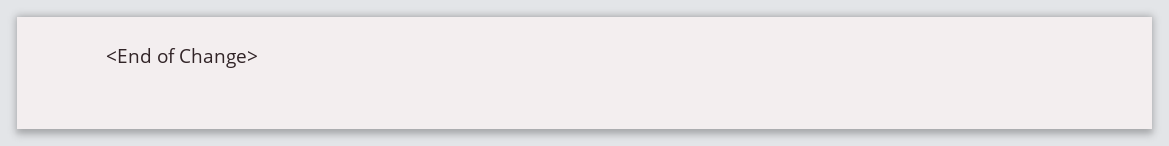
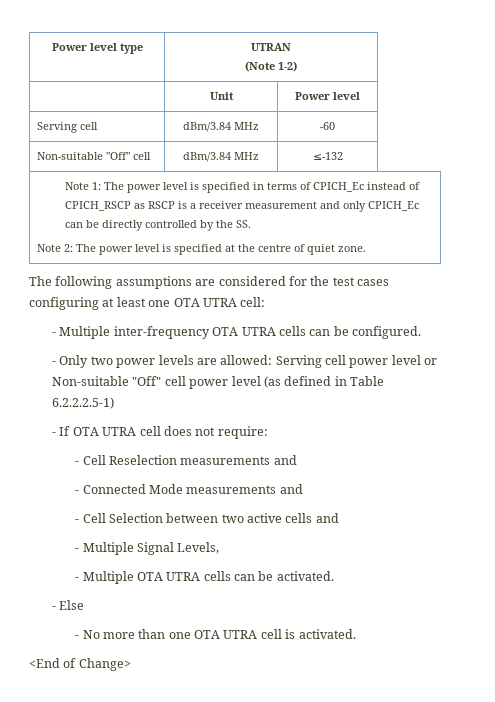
(106, 55) none -> [51,43,143,54] [250,43,291,51] [244,61,297,72] [209,92,234,100] [295,92,360,100] [37,122,99,133] [183,122,259,132] [320,122,335,130] [37,152,152,160] [183,152,259,162] [312,152,343,160] [64,182,420,193] [64,201,419,212] [64,220,251,231] [37,244,367,255] [29,276,389,289] [29,297,266,310] [52,326,422,339] [52,355,438,368] [52,376,385,389] [52,397,115,409] [52,426,268,439] [75,455,297,465] [75,484,303,494] [75,513,339,523] [75,542,220,555] [75,571,334,584] [52,600,85,610] [75,629,356,639] Power level type | UTRAN // (Note 1-2) // | Unit | Power level // Serving cell | dBm/3.84 MHz | -60 // Non-suitable "Off" cell | dBm/3.84 MHz | ≤-132 // Note 1: The power level is specified in terms of CPICH_Ec instead of CPICH_RSCP as RSCP is a receiver measurement and only CPICH_Ec can be directly controlled by the SS. // Note 2: The power level is specified at the centre of quiet zone. // The following assumptions are considered for the test cases configuring at least one OTA UTRA cell: // - Multiple inter-frequency OTA UTRA cells can be configured. // - Only two power levels are allowed: Serving cell power level or Non-suitable "Off" cell power level (as defined in Table 6.2.2.2.5-1) // - If OTA UTRA cell does not require: // - Cell Reselection measurements and // - Connected Mode measurements and // - Cell Selection between two active cells and // - Multiple Signal Levels, // - Multiple OTA UTRA cells can be activated. // - Else // - No more than one OTA UTRA cell is activated. //

